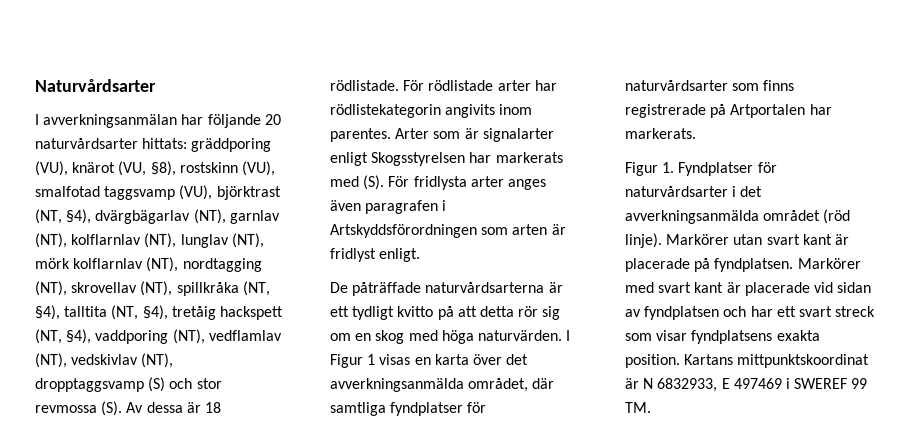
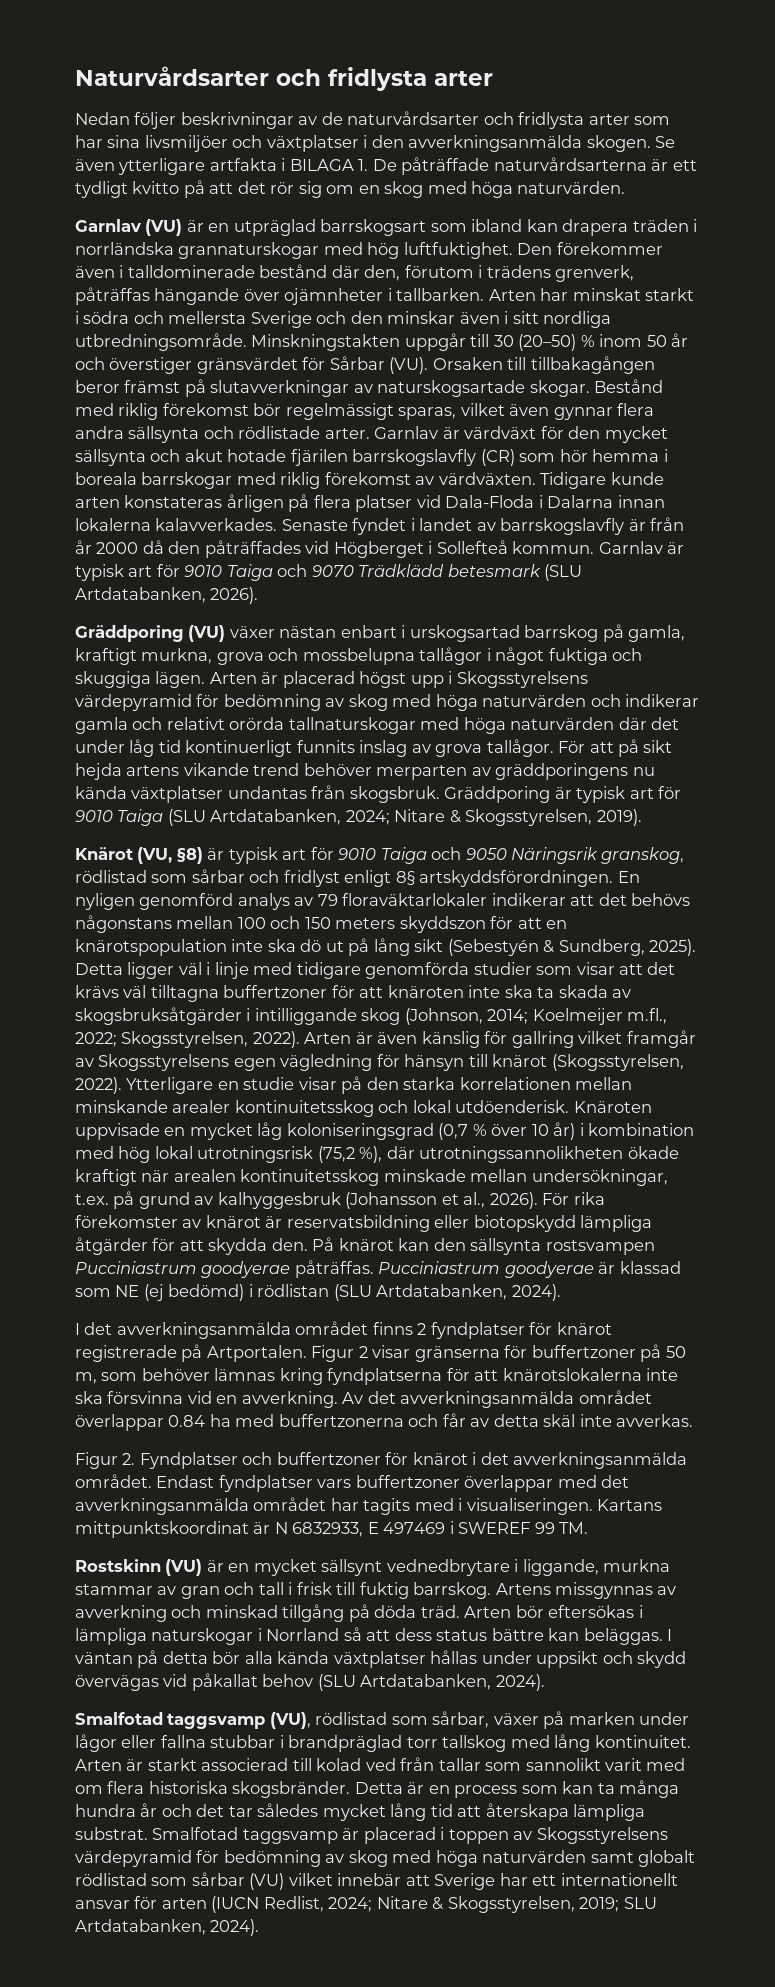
[35,114,281,128] [35,138,272,152] [35,161,275,176] [35,185,281,200] [35,209,280,224] [35,233,264,248] [35,257,262,272] [35,281,270,296] [35,305,283,320] [35,329,282,344] [35,353,174,368] [35,377,222,392] [35,401,221,416] [330,80,557,91] [330,104,533,118] [330,128,554,142] [330,152,563,166] [330,175,546,190] [330,200,447,214] [330,224,566,238] [330,248,421,262] // I avverkningsanmälan har följande 20 naturvårdsarter hittats: gräddporing (VU), knärot (VU, §8), rostskinn (VU), smalfotad taggsvamp (VU), björktrast (NT, §4), dvärgbägarlav (NT), garnlav (NT), kolflarnlav (NT), lunglav (NT), mörk kolflarnlav (NT), nordtagging (NT), skrovellav (NT), spillkråka (NT, §4), talltita (NT, §4), tretåig hackspett (NT, §4), vaddporing (NT), vedflamlav (NT), vedskivlav (NT), dropptaggsvamp (S) och stor revmossa (S). Av dessa är 18 rödlistade. För rödlistade arter har rödlistekategorin angivits inom parentes. Arter som är signalarter enligt Skogsstyrelsen har markerats med (S). För fridlysta arter anges även paragrafen i Artskyddsförordningen som arten är fridlyst enligt. // -> [276,67,493,91] [75,111,671,129] [75,135,676,152] [75,158,369,175] och fridlysta arter // Nedan följer beskrivningar av de naturvårdsarter och fridlysta arter som har sina livsmiljöer och växtplatser i den avverkningsanmälda skogen. Se även ytterligare artfakta i BILAGA 1.
[479,306,514,317] detta -> [237,181,266,194] det
[566,330,571,341] [330,354,529,368] [330,378,555,392] [330,402,487,416] [625,80,795,91] [625,104,832,118] [625,128,696,139] [625,162,777,176] [625,186,763,197] [625,209,851,224] [625,233,849,248] [625,258,861,272] [625,282,872,296] [625,306,876,320] [625,330,820,344] [625,354,680,368] I Figur 1 visas en karta över det avverkningsanmälda området, där samtliga fyndplatser för naturvårdsarter som finns registrerade på Artportalen har markerats. // Figur 1. Fyndplatser för naturvårdsarter i det avverkningsanmälda området (röd linje). Markörer utan svart kant är placerade på fyndplatsen. Markörer med svart kant är placerade vid sidan av fyndplatsen och har ett svart streck som visar fyndplatsens exakta position. -> [75,219,698,236] [75,242,663,259] [75,264,635,282] [75,287,695,305] [75,311,612,328] [75,333,689,351] [75,356,655,374] [75,379,664,397] [75,403,655,420] [75,426,668,443] [75,449,668,466] [75,472,664,489] [75,494,665,512] [75,517,685,535] [75,540,685,558] [75,564,583,581] [75,587,259,604] [75,624,686,642] [75,647,643,665] [75,671,588,688] [75,694,700,711] [75,717,680,734] [75,739,673,757] [75,763,655,780] [75,785,682,803] [75,809,642,826] [75,847,685,864] [75,869,640,887] [75,893,691,910] [75,915,568,933] [75,938,697,956] [75,962,676,979] [75,985,632,1002] [75,1007,668,1025] [75,1030,696,1048] [75,1054,684,1071] [75,1076,633,1094] [75,1100,652,1117] [75,1122,695,1140] [75,1146,679,1163] [75,1169,668,1186] [75,1191,605,1209] [75,1215,653,1232] [75,1237,655,1255] [75,1260,681,1278] [75,1284,561,1301] [75,1321,612,1339] [75,1344,686,1362] [75,1368,679,1385] [75,1390,652,1408] [75,1413,694,1431] [75,1452,688,1469] [75,1474,630,1492] [75,1497,593,1515] // Garnlav (VU) är en utpräglad barrskogsart som ibland kan drapera träden i norrländska grannaturskogar med hög luftfuktighet. Den förekommer även i talldominerade bestånd där den, förutom i trädens grenverk, påträffas hängande över ojämnheter i tallbarken. Arten har minskat starkt i södra och mellersta Sverige och den minskar även i sitt nordliga utbredningsområde. Minskningstakten uppgår till 30 (20–50) % inom 50 år och överstiger gränsvärdet för Sårbar (VU). Orsaken till tillbakagången beror främst på slutavverkningar av naturskogsartade skogar. Bestånd med riklig förekomst bör regelmässigt sparas, vilket även gynnar flera andra sällsynta och rödlistade arter. Garnlav är värdväxt för den mycket sällsynta och akut hotade fjärilen barrskogslavfly (CR) som hör hemma i boreala barrskogar med riklig förekomst av värdväxten. Tidigare kunde arten konstateras årligen på flera platser vid Dala-Floda i Dalarna innan lokalerna kalavverkades. Senaste fyndet i landet av barrskogslavfly är från år 2000 då den påträffades vid Högberget i Sollefteå kommun. Garnlav är typisk art för 9010 Taiga och 9070 Trädklädd betesmark (SLU Artdatabanken, 2026). // Gräddporing (VU) växer nästan enbart i urskogsartad barrskog på gamla, kraftigt murkna, grova och mossbelupna tallågor i något fuktiga och skuggiga lägen. Arten är placerad högst upp i Skogsstyrelsens värdepyramid för bedömning av skog med höga naturvärden och indikerar gamla och relativt orörda tallnaturskogar med höga naturvärden där det under låg tid kontinuerligt funnits inslag av grova tallågor. För att på sikt hejda artens vikande trend behöver merparten av gräddporingens nu kända växtplatser undantas från skogsbruk. Gräddporing är typisk art för 9010 Taiga (SLU Artdatabanken, 2024; Nitare & Skogsstyrelsen, 2019). // Knärot (VU, §8) är typisk art för 9010 Taiga och 9050 Näringsrik granskog, rödlistad som sårbar och fridlyst enligt 8§ artskyddsförordningen. En nyligen genomförd analys av 79 floraväktarlokaler indikerar att det behövs någonstans mellan 100 och 150 meters skyddszon för att en knärotspopulation inte ska dö ut på lång sikt (Sebestyén & Sundberg, 2025). Detta ligger väl i linje med tidigare genomförda studier som visar att det krävs väl tilltagna buffertzoner för att knäroten inte ska ta skada av skogsbruksåtgärder i intilliggande skog (Johnson, 2014; Koelmeijer m.fl., 2022; Skogsstyrelsen, 2022). Arten är även känslig för gallring vilket framgår av Skogsstyrelsens egen vägledning för hänsyn till knärot (Skogsstyrelsen, 2022). Ytterligare en studie visar på den starka korrelationen mellan minskande arealer kontinuitetsskog och lokal utdöenderisk. Knäroten uppvisade en mycket låg koloniseringsgrad (0,7 % över 10 år) i kombination med hög lokal utrotningsrisk (75,2 %), där utrotningssannolikheten ökade kraftigt när arealen kontinuitetsskog minskade mellan undersökningar, t.ex. på grund av kalhyggesbruk (Johansson et al., 2026). För rika förekomster av knärot är reservatsbildning eller biotopskydd lämpliga åtgärder för att skydda den. På knärot kan den sällsynta rostsvampen Pucciniastrum goodyerae påträffas. Pucciniastrum goodyerae är klassad som NE (ej bedömd) i rödlistan (SLU Artdatabanken, 2024). // I det avverkningsanmälda området finns 2 fyndplatser för knärot registrerade på Artportalen. Figur 2 visar gränserna för buffertzoner på 50 m, som behöver lämnas kring fyndplatserna för att knärotslokalerna inte ska försvinna vid en avverkning. Av det avverkningsanmälda området överlappar 0.84 ha med buffertzonerna och får av detta skäl inte avverkas. // Figur 2. Fyndplatser och buffertzoner för knärot i det avverkningsanmälda området. Endast fyndplatser vars buffertzoner överlappar med det avverkningsanmälda området har tagits med i visualiseringen.
(651, 407) none -> [75,1559,671,1576] [75,1582,677,1599] [75,1604,643,1622] [75,1627,673,1645] [75,1650,687,1668] [75,1673,545,1691] [75,1711,690,1729] [75,1734,691,1752] [75,1757,686,1771] [75,1780,680,1798] [75,1803,646,1821] [75,1827,668,1844] [75,1850,696,1867] [75,1872,678,1890] [75,1896,657,1913] [75,1919,260,1936] // Rostskinn (VU) är en mycket sällsynt vednedbrytare i liggande, murkna stammar av gran och tall i frisk till fuktig barrskog. Artens missgynnas av avverkning och minskad tillgång på döda träd. Arten bör eftersökas i lämpliga naturskogar i Norrland så att dess status bättre kan beläggas. I väntan på detta bör alla kända växtplatser hållas under uppsikt och skydd övervägas vid påkallat behov (SLU Artdatabanken, 2024). // Smalfotad taggsvamp (VU), rödlistad som sårbar, växer på marken under lågor eller fallna stubbar i brandpräglad torr tallskog med lång kontinuitet. Arten är starkt associerad till kolad ved från tallar som sannolikt varit med om flera historiska skogsbränder. Detta är en process som kan ta många hundra år och det tar således mycket lång tid att återskapa lämpliga substrat. Smalfotad taggsvamp är placerad i toppen av Skogsstyrelsens värdepyramid för bedömning av skog med höga naturvärden samt globalt rödlistad som sårbar (VU) vilket innebär att Sverige har ett internationellt ansvar för arten (IUCN Redlist, 2024; Nitare & Skogsstyrelsen, 2019; SLU Artdatabanken, 2024).

